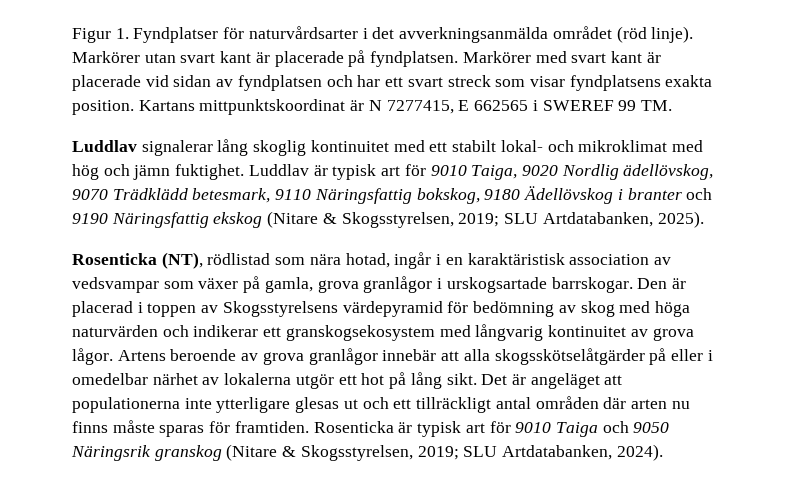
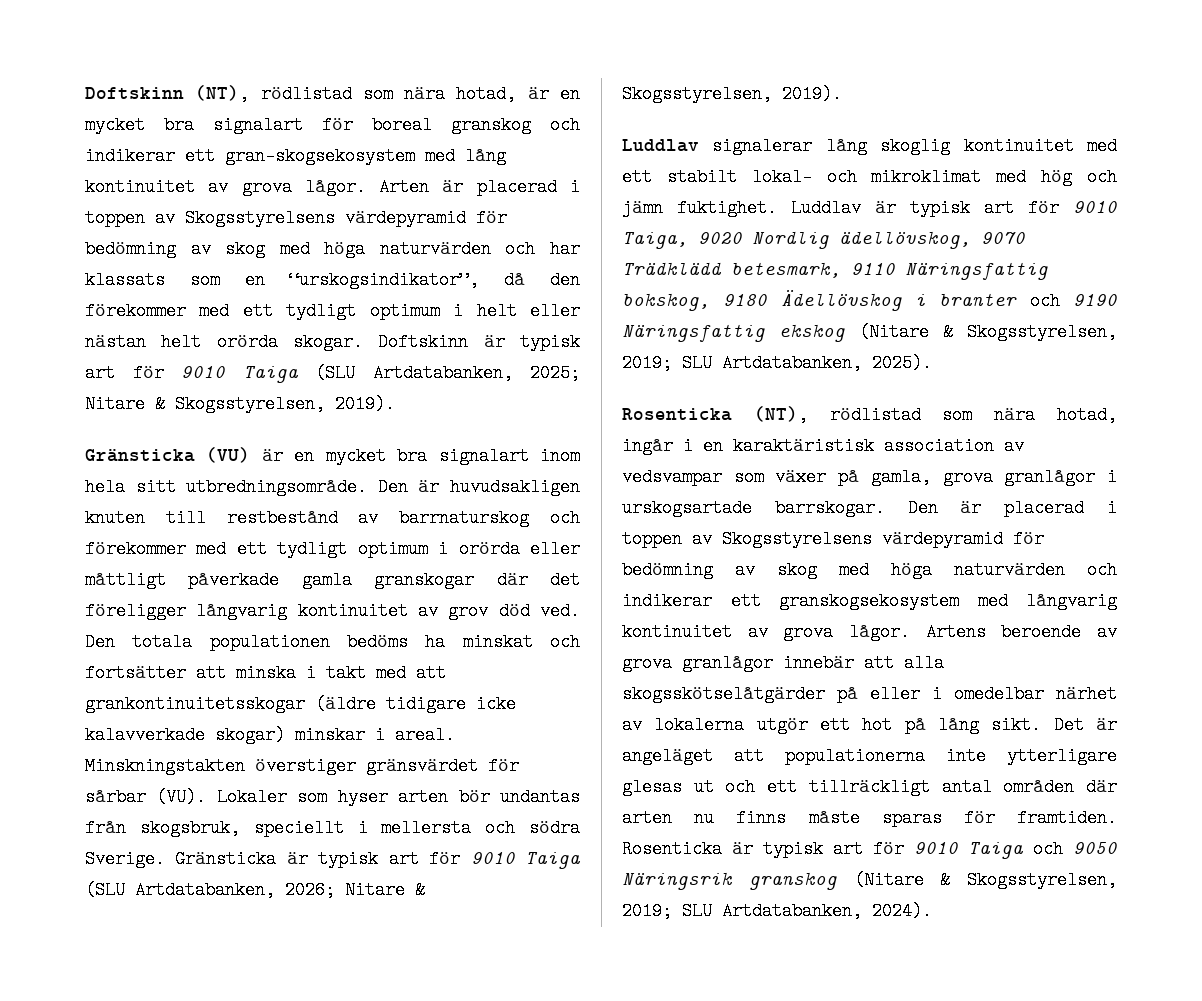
[72,26,694,43] [72,50,661,67] [72,75,713,91] [72,99,672,115] Figur 1. Fyndplatser för naturvårdsarter i det avverkningsanmälda området (röd linje). Markörer utan svart kant är placerade på fyndplatsen. Markörer med svart kant är placerade vid sidan av fyndplatsen och har ett svart streck som visar fyndplatsens exakta position. Kartans mittpunktskoordinat är N 7277415, E 662565 i SWEREF 99 TM. -> [85,85,580,103] [85,116,580,134] [85,147,506,165] [85,178,580,196] [85,209,507,227] [85,240,580,258] [85,271,580,289] [85,302,580,320] [85,333,580,351] [85,364,580,383] [85,395,395,413] [85,447,580,465] [85,478,580,496] [85,509,580,527] [85,540,580,558] [85,571,580,589] [85,602,580,620] [85,633,580,651] [85,664,446,682] [85,695,516,713] [85,726,455,744] [85,757,519,775] [85,788,580,806] [85,819,580,837] [85,850,581,869] [85,881,425,899] [622,85,842,103] Doftskinn (NT), rödlistad som nära hotad, är en mycket bra signalart för boreal granskog och indikerar ett gran-skogsekosystem med lång kontinuitet av grova lågor. Arten är placerad i toppen av Skogsstyrelsens värdepyramid för bedömning av skog med höga naturvärden och har klassats som en “urskogsindikator”, då den förekommer med ett tydligt optimum i helt eller nästan helt orörda skogar. Doftskinn är typisk art för 9010 Taiga (SLU Artdatabanken, 2025; Nitare & Skogsstyrelsen, 2019). // Gränsticka (VU) är en mycket bra signalart inom hela sitt utbredningsområde. Den är huvudsakligen knuten till restbestånd av barrnaturskog och förekommer med ett tydligt optimum i orörda eller måttligt påverkade gamla granskogar där det föreligger långvarig kontinuitet av grov död ved. Den totala populationen bedöms ha minskat och fortsätter att minska i takt med att grankontinuitetsskogar (äldre tidigare icke kalavverkade skogar) minskar i areal. Minskningstakten överstiger gränsvärdet för sårbar (VU). Lokaler som hyser arten bör undantas från skogsbruk, speciellt i mellersta och södra Sverige. Gränsticka är typisk art för 9010 Taiga (SLU Artdatabanken, 2026; Nitare & Skogsstyrelsen, 2019).

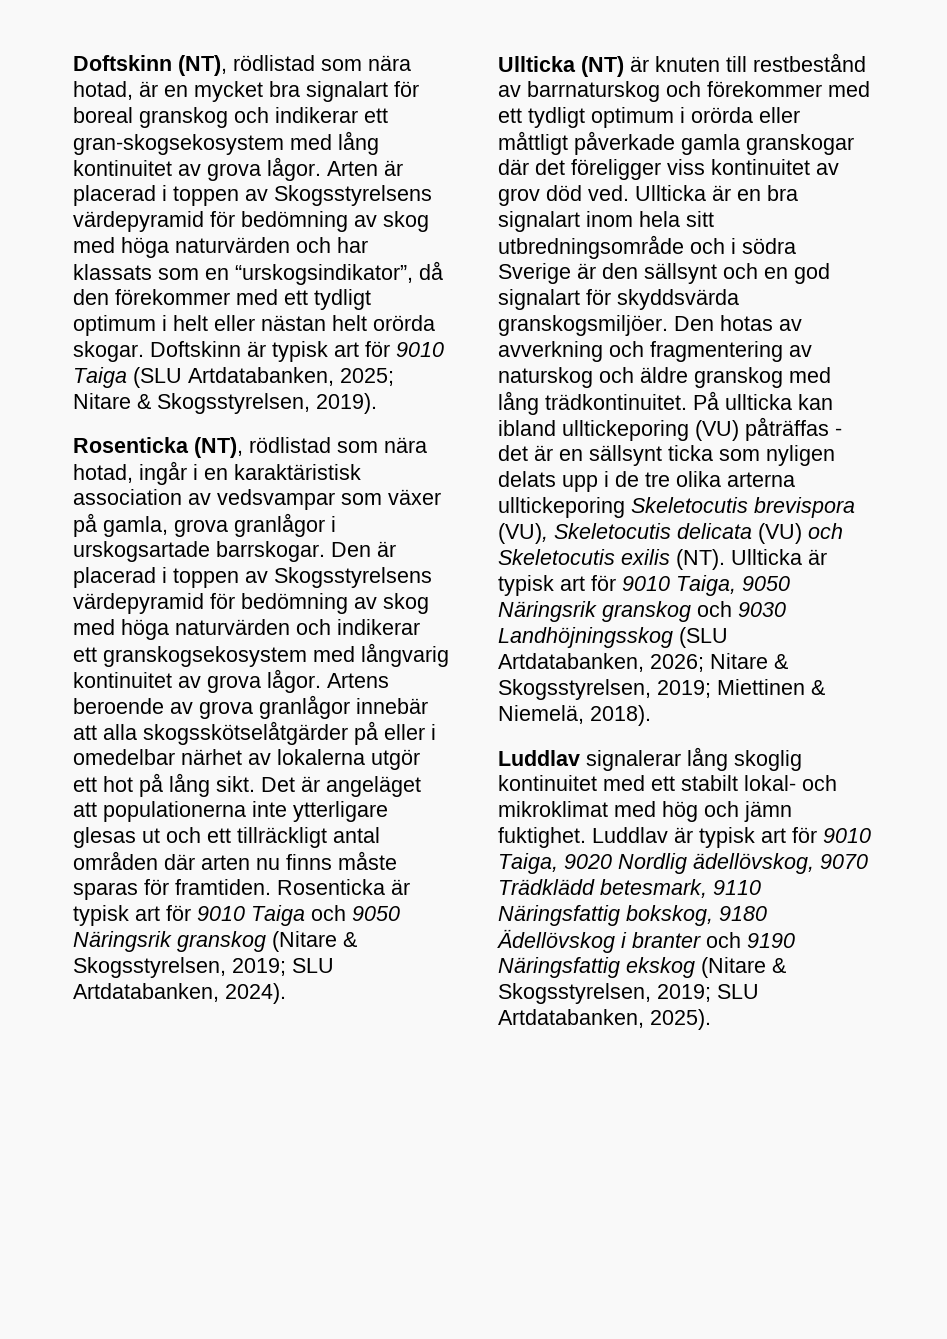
[85,447,580,465] [85,478,580,496] [85,509,580,527] [85,540,580,558] [85,571,580,589] [85,602,580,620] [85,633,580,651] [85,664,446,682] [85,695,516,713] [85,726,455,744] [85,757,519,775] [85,788,580,806] [85,819,580,837] [85,850,581,869] [85,881,425,899] [622,85,842,103] [622,137,1117,155] [622,168,1117,186] [622,199,1117,217] [622,231,1025,249] [622,261,1048,280] [622,290,1117,311] [622,323,1117,342] [622,354,932,372] // Gränsticka (VU) är en mycket bra signalart inom hela sitt utbredningsområde. Den är huvudsakligen knuten till restbestånd av barrnaturskog och förekommer med ett tydligt optimum i orörda eller måttligt påverkade gamla granskogar där det föreligger långvarig kontinuitet av grov död ved. Den totala populationen bedöms ha minskat och fortsätter att minska i takt med att grankontinuitetsskogar (äldre tidigare icke kalavverkade skogar) minskar i areal. Minskningstakten överstiger gränsvärdet för sårbar (VU). Lokaler som hyser arten bör undantas från skogsbruk, speciellt i mellersta och södra Sverige. Gränsticka är typisk art för 9010 Taiga (SLU Artdatabanken, 2026; Nitare & Skogsstyrelsen, 2019). // Luddlav signalerar lång skoglig kontinuitet med ett stabilt lokal- och mikroklimat med hög och jämn fuktighet. Luddlav är typisk art för 9010 Taiga, 9020 Nordlig ädellövskog, 9070 Trädklädd betesmark, 9110 Näringsfattig bokskog, 9180 Ädellövskog i branter och 9190 Näringsfattig ekskog (Nitare & Skogsstyrelsen, 2019; SLU Artdatabanken, 2025). -> (377, 403) none
(932, 911) none -> [498,53,866,77] [498,81,870,102] [498,107,800,128] [498,131,854,155] [498,159,839,180] [498,185,798,206] [498,211,714,232] [498,235,796,259] [498,263,830,284] [498,289,739,310] [498,315,802,336] [498,341,812,362] [498,367,831,388] [498,391,833,415] [498,417,842,441] [498,445,835,466] [498,471,795,492] [498,497,855,518] [498,523,843,544] [498,549,827,570] [498,575,790,596] [498,601,786,622] [498,627,728,648] [498,653,788,672] [498,679,825,700] [498,705,651,726] [498,747,802,771] [498,775,837,791] [498,801,792,822] [498,827,871,848] [498,853,868,874] [498,879,761,898] [498,905,767,926] [497,929,795,953] [498,957,786,978] [498,983,759,1004] [498,1009,711,1030] // Ullticka (NT) är knuten till restbestånd av barrnaturskog och förekommer med ett tydligt optimum i orörda eller måttligt påverkade gamla granskogar där det föreligger viss kontinuitet av grov död ved. Ullticka är en bra signalart inom hela sitt utbredningsområde och i södra Sverige är den sällsynt och en god signalart för skyddsvärda granskogsmiljöer. Den hotas av avverkning och fragmentering av naturskog och äldre granskog med lång trädkontinuitet. På ullticka kan ibland ulltickeporing (VU) påträffas - det är en sällsynt ticka som nyligen delats upp i de tre olika arterna ulltickeporing Skeletocutis brevispora (VU), Skeletocutis delicata (VU) och Skeletocutis exilis (NT). Ullticka är typisk art för 9010 Taiga, 9050 Näringsrik granskog och 9030 Landhöjningsskog (SLU Artdatabanken, 2026; Nitare & Skogsstyrelsen, 2019; Miettinen & Niemelä, 2018). // Luddlav signalerar lång skoglig kontinuitet med ett stabilt lokal- och mikroklimat med hög och jämn fuktighet. Luddlav är typisk art för 9010 Taiga, 9020 Nordlig ädellövskog, 9070 Trädklädd betesmark, 9110 Näringsfattig bokskog, 9180 Ädellövskog i branter och 9190 Näringsfattig ekskog (Nitare & Skogsstyrelsen, 2019; SLU Artdatabanken, 2025).

